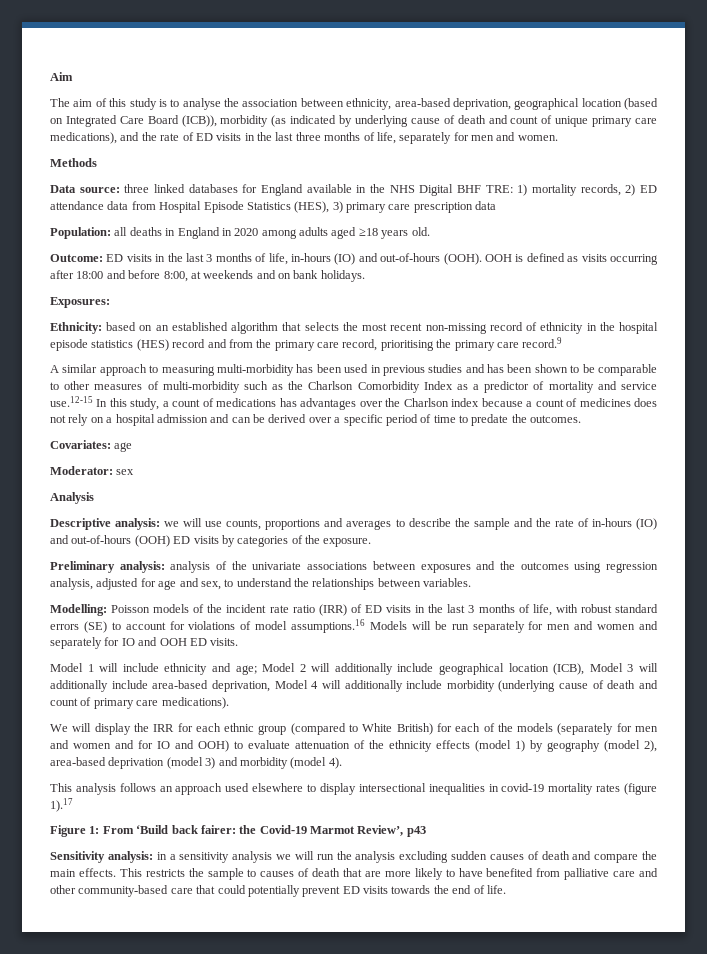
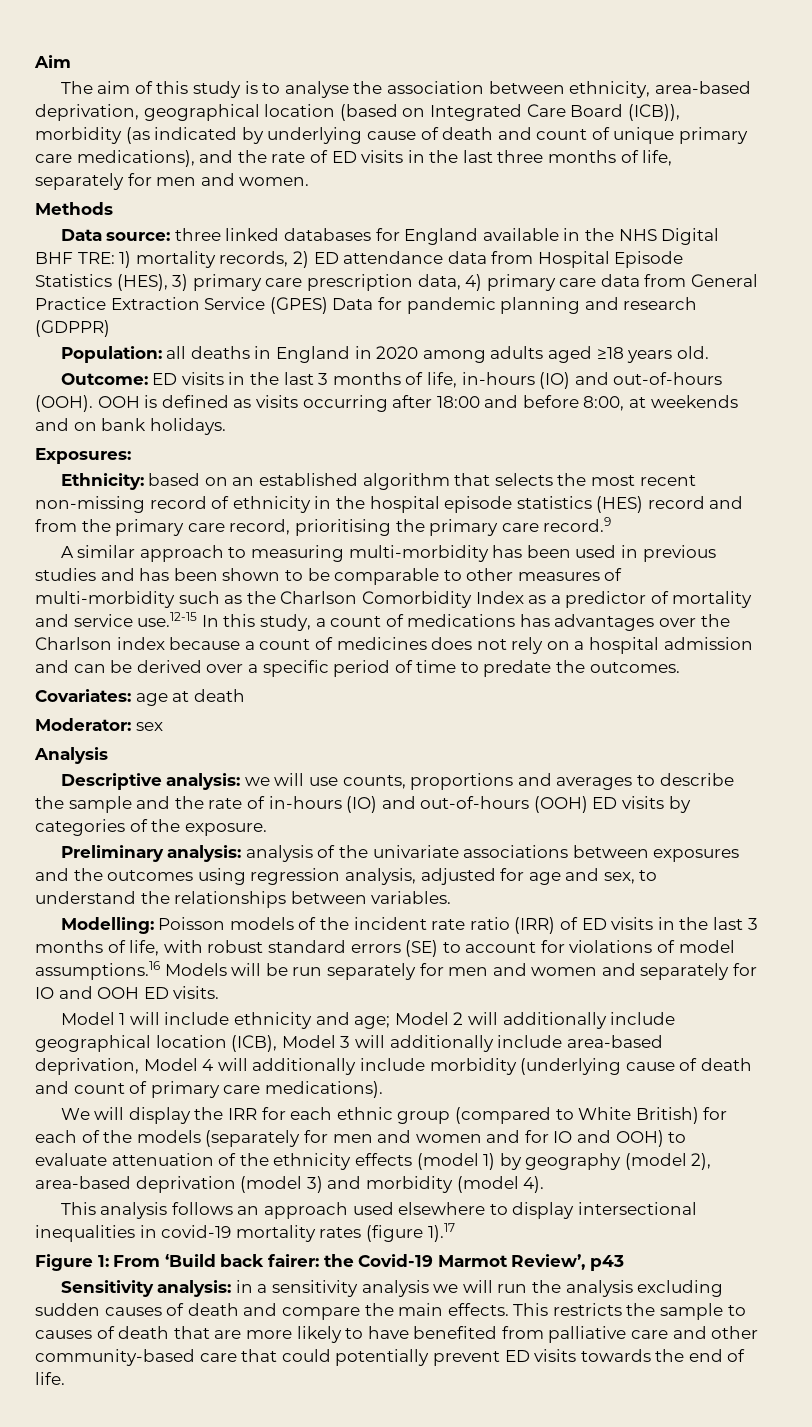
[475,201,497,210] data -> [417,274,759,291] [35,297,698,314] [35,320,110,337] data, 4) primary care data from General Practice Extraction Service (GPES) Data for pandemic planning and research (GDPPR)
(133, 447) none -> [172,689,245,702] at death

